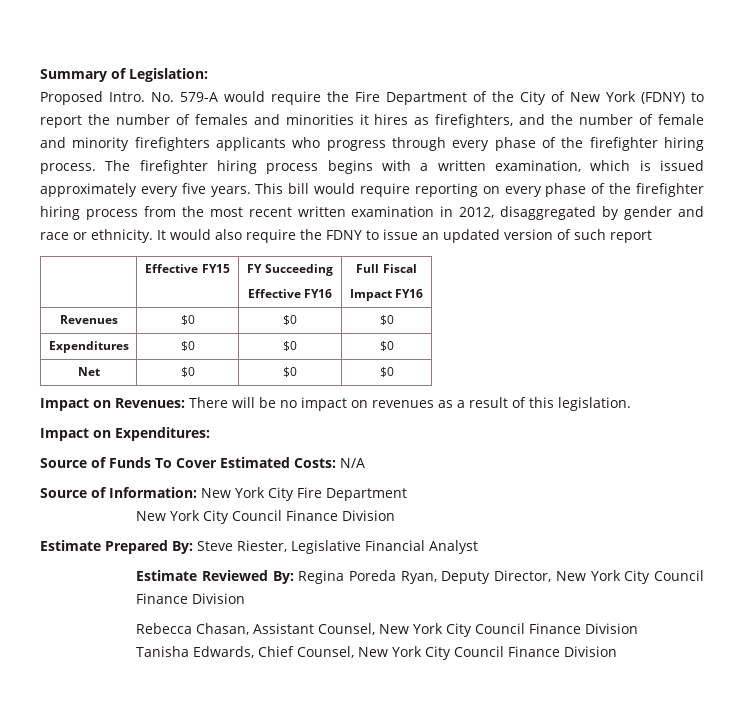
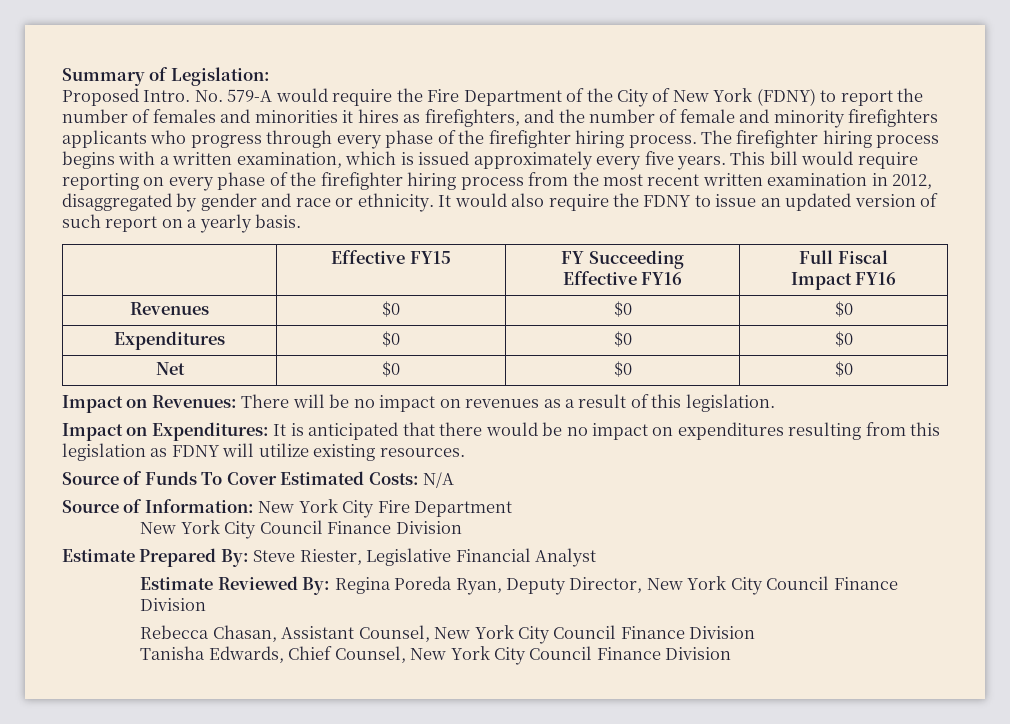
(652, 236) none -> [161,214,302,233] on a yearly basis.
(210, 434) none -> [273,422,941,440] [62,443,465,461] It is anticipated that there would be no impact on expenditures resulting from this legislation as FDNY will utilize existing resources.

